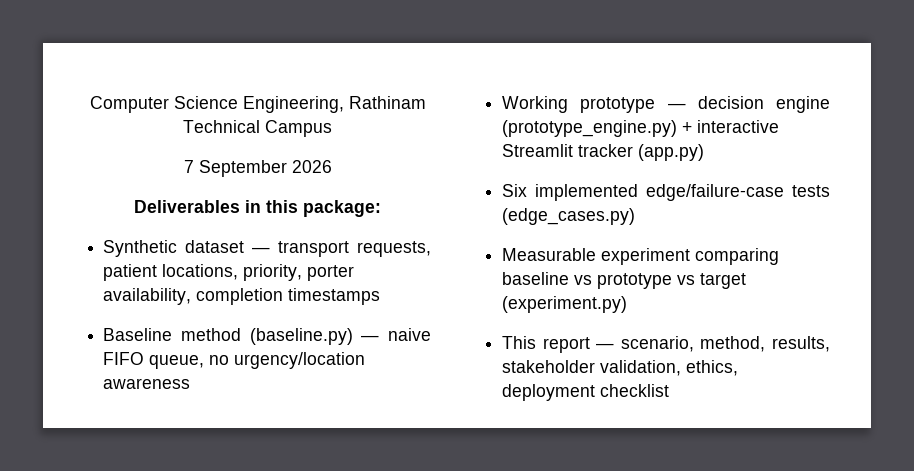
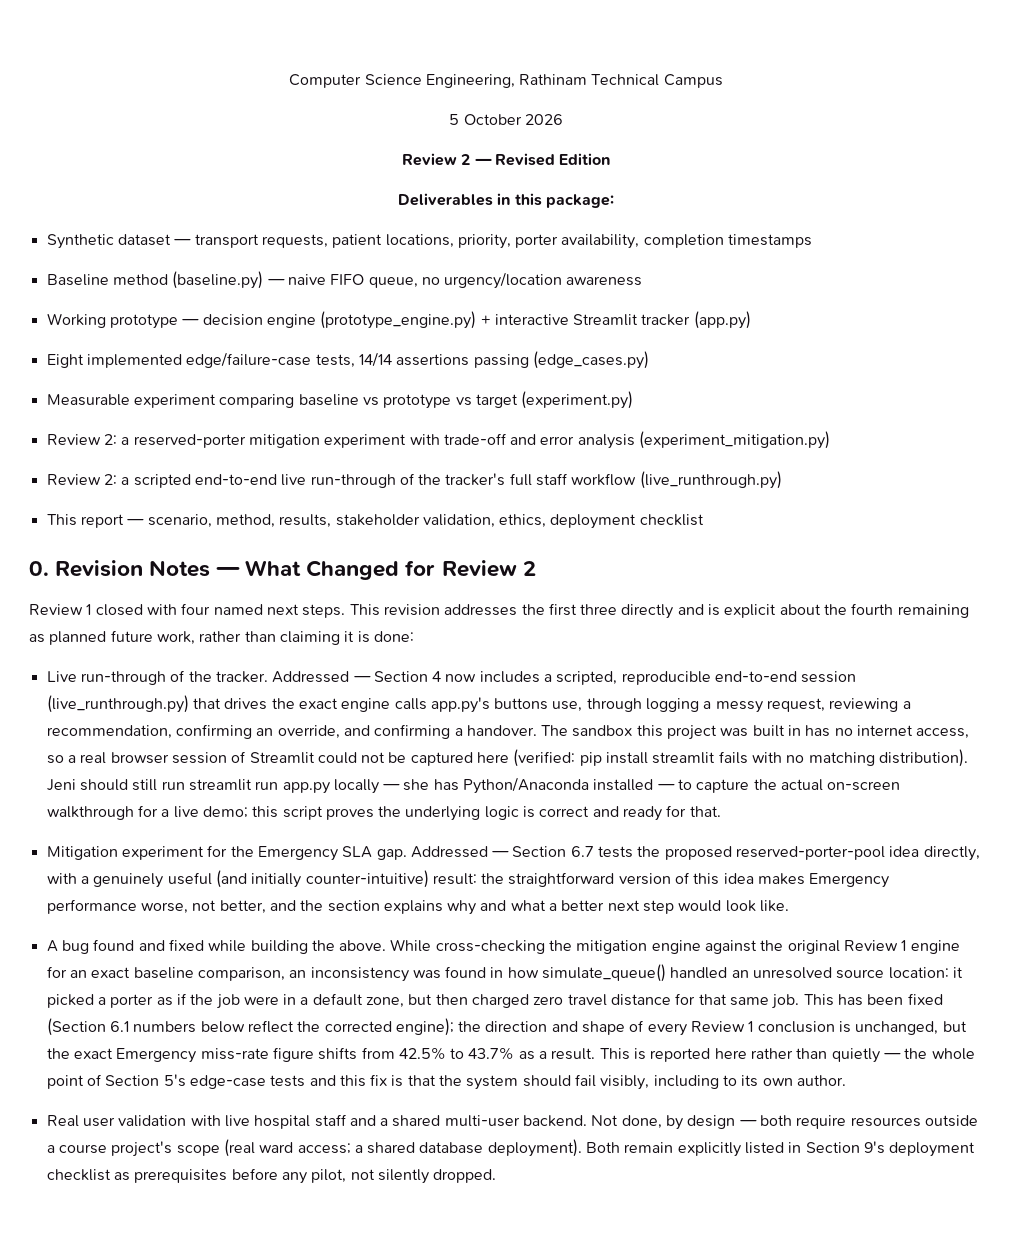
[183,160,287,177] 7 September -> [449,114,522,125] 5 October
(332, 166) none -> [401,153,611,166] // Review 2 — Revised Edition
[502,184,528,197] Six -> [46,354,84,368] Eight
[792,185,830,197] tests -> [315,352,529,368] tests, 14/14 assertions passing
(628, 304) none -> [46,431,831,449] [46,471,782,489] // Review 2: a reserved-porter mitigation experiment with trade-off and error analysis (experiment_mitigation.py) // Review 2: a scripted end-to-end live run-through of the tracker's full staff workflow (live_runthrough.py)
(670, 390) none -> [29,560,536,580] [29,603,969,619] [29,630,414,645] [46,670,857,685] [46,695,911,713] [46,724,970,740] [46,749,969,767] [46,777,901,794] [46,805,721,821] [46,845,980,861] [46,870,890,888] [46,899,790,915] [46,939,960,954] [46,964,964,982] [46,993,943,1009] [46,1018,967,1036] [46,1047,975,1063] [46,1074,847,1090] [46,1114,979,1130] [46,1139,976,1157] [46,1168,497,1184] // 0. Revision Notes — What Changed for Review 2 // Review 1 closed with four named next steps. This revision addresses the first three directly and is explicit about the fourth remaining as planned future work, rather than claiming it is done: // Live run-through of the tracker. Addressed — Section 4 now includes a scripted, reproducible end-to-end session (live_runthrough.py) that drives the exact engine calls app.py's buttons use, through logging a messy request, reviewing a recommendation, confirming an override, and confirming a handover. The sandbox this project was built in has no internet access, so a real browser session of Streamlit could not be captured here (verified: pip install streamlit fails with no matching distribution). Jeni should still run streamlit run app.py locally — she has Python/Anaconda installed — to capture the actual on-screen walkthrough for a live demo; this script proves the underlying logic is correct and ready for that. // Mitigation experiment for the Emergency SLA gap. Addressed — Section 6.7 tests the proposed reserved-porter-pool idea directly, with a genuinely useful (and initially counter-intuitive) result: the straightforward version of this idea makes Emergency performance worse, not better, and the section explains why and what a better next step would look like. // A bug found and fixed while building the above. While cross-checking the mitigation engine against the original Review 1 engine for an exact baseline comparison, an inconsistency was found in how simulate_queue() handled an unresolved source location: it picked a porter as if the job were in a default zone, but then charged zero travel distance for that same job. This has been fixed (Section 6.1 numbers below reflect the corrected engine); the direction and shape of every Review 1 conclusion is unchanged, but the exact Emergency miss-rate figure shifts from 42.5% to 43.7% as a result. This is reported here rather than quietly — the whole point of Section 5's edge-case tests and this fix is that the system should fail visibly, including to its own author. // Real user validation with live hospital staff and a shared multi-user backend. Not done, by design — both require resources outside a course project's scope (real ward access; a shared database deployment). Both remain explicitly listed in Section 9's deployment checklist as prerequisites before any pilot, not silently dropped.

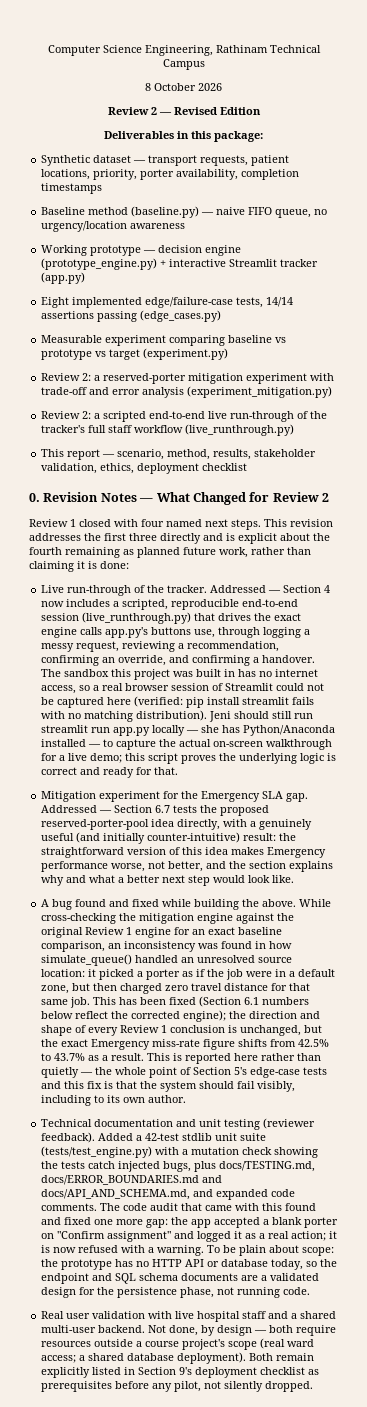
[449,114,460,125] 5 -> [145,83,151,91] 8
(847, 1080) none -> [41,1118,316,1130] [41,1132,267,1143] [41,1146,319,1158] [41,1161,316,1172] [41,1175,223,1185] [41,1189,296,1200] [41,1203,317,1211] [41,1217,339,1228] [41,1231,338,1242] [41,1245,335,1256] [41,1259,338,1270] [41,1273,320,1284] [41,1287,311,1298] // Technical documentation and unit testing (reviewer feedback). Added a 42-test stdlib unit suite (tests/test_engine.py) with a mutation check showing the tests catch injected bugs, plus docs/TESTING.md, docs/ERROR_BOUNDARIES.md and docs/API_AND_SCHEMA.md, and expanded code comments. The code audit that came with this found and fixed one more gap: the app accepted a blank porter on "Confirm assignment" and logged it as a real action; it is now refused with a warning. To be plain about scope: the prototype has no HTTP API or database today, so the endpoint and SQL schema documents are a validated design for the persistence phase, not running code.

